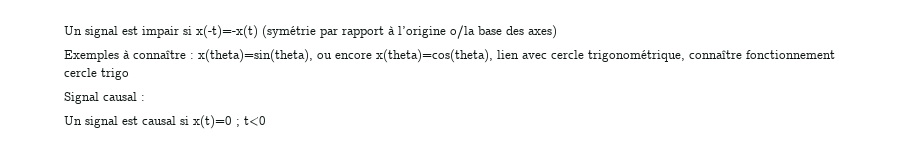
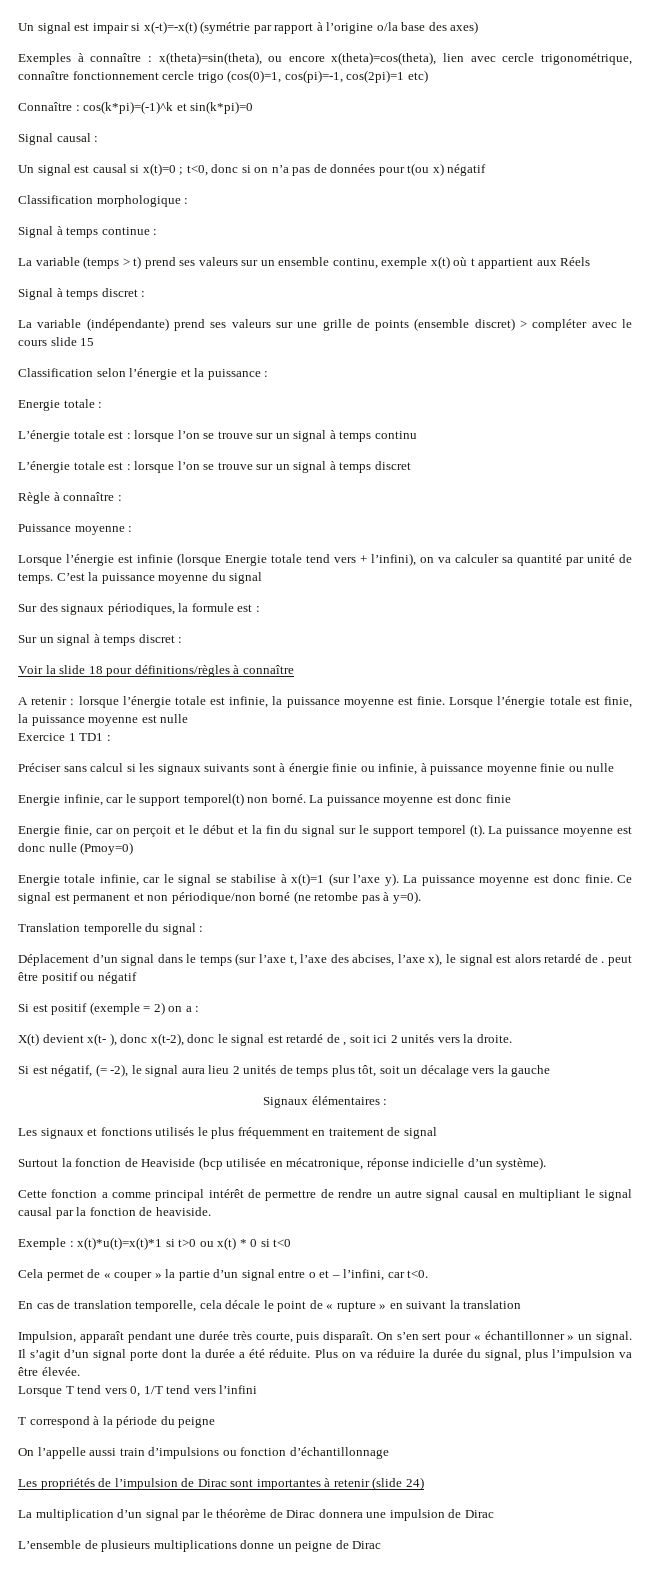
(129, 74) none -> [227,70,428,83] [18,101,254,114] (cos(0)=1, cos(pi)=-1, cos(2pi)=1 etc) // Connaître : cos(k*pi)=(-1)^k et sin(k*pi)=0
[244,116,266,126] t<0 -> [186,163,487,176] [18,195,189,207] [18,226,158,238] [18,256,591,269] [18,288,146,300] [18,318,632,331] [18,337,95,346] [18,368,269,380] [18,399,103,411] [18,430,417,442] [18,461,411,473] [18,492,122,504] [18,524,133,535] [18,553,632,566] [18,572,263,584] [18,603,260,615] [18,634,183,646] [18,665,294,677] [18,696,632,708] [18,714,189,726] [18,733,111,741] [18,763,615,775] [18,793,511,806] [18,824,632,837] [18,842,134,855] [18,873,632,886] [18,891,421,904] [18,923,204,935] [18,953,632,966] [18,972,137,984] [18,1002,200,1015] [18,1033,512,1046] [18,1064,551,1077] [262,1096,388,1108] [18,1127,437,1139] [18,1157,547,1170] [18,1189,633,1201] [18,1207,211,1219] [18,1237,292,1250] [18,1269,429,1281] [18,1300,522,1312] [18,1331,632,1343] [18,1349,632,1361] [18,1367,80,1376] [18,1385,258,1397] [18,1416,216,1428] [18,1447,389,1459] [18,1477,424,1490] [18,1509,494,1521] [18,1540,382,1552] t<0, donc si on n’a pas de données pour t(ou x) négatif // Classification morphologique : // Signal à temps continue : // La variable (temps > t) prend ses valeurs sur un ensemble continu, exemple x(t) où t appartient aux Réels // Signal à temps discret : // La variable (indépendante) prend ses valeurs sur une grille de points (ensemble discret) > compléter avec le cours slide 15 // Classification selon l’énergie et la puissance : // Energie totale : // L’énergie totale est : lorsque l’on se trouve sur un signal à temps continu // L’énergie totale est : lorsque l’on se trouve sur un signal à temps discret // Règle à connaître : // Puissance moyenne : // Lorsque l’énergie est infinie (lorsque Energie totale tend vers + l’infini), on va calculer sa quantité par unité de temps. C’est la puissance moyenne du signal // Sur des signaux périodiques, la formule est : // Sur un signal à temps discret : // Voir la slide 18 pour définitions/règles à connaître // A retenir : lorsque l’énergie totale est infinie, la puissance moyenne est finie. Lorsque l’énergie totale est finie, la puissance moyenne est nulle // Exercice 1 TD1 : // Préciser sans calcul si les signaux suivants sont à énergie finie ou infinie, à puissance moyenne finie ou nulle // Energie infinie, car le support temporel(t) non borné. La puissance moyenne est donc finie // Energie finie, car on perçoit et le début et la fin du signal sur le support temporel (t). La puissance moyenne est donc nulle (Pmoy=0) // Energie totale infinie, car le signal se stabilise à x(t)=1 (sur l’axe y). La puissance moyenne est donc finie. Ce signal est permanent et non périodique/non borné (ne retombe pas à y=0). // Translation temporelle du signal : // Déplacement d’un signal dans le temps (sur l’axe t, l’axe des abcises, l’axe x), le signal est alors retardé de . peut être positif ou négatif // Si est positif (exemple = 2) on a : // X(t) devient x(t- ), donc x(t-2), donc le signal est retardé de , soit ici 2 unités vers la droite. // Si est négatif, (= -2), le signal aura lieu 2 unités de temps plus tôt, soit un décalage vers la gauche // Signaux élémentaires : // Les signaux et fonctions utilisés le plus fréquemment en traitement de signal // Surtout la fonction de Heaviside (bcp utilisée en mécatronique, réponse indicielle d’un système). // Cette fonction a comme principal intérêt de permettre de rendre un autre signal causal en multipliant le signal causal par la fonction de heaviside. // Exemple : x(t)*u(t)=x(t)*1 si t>0 ou x(t) * 0 si t<0 // Cela permet de « couper » la partie d’un signal entre o et – l’infini, car t<0. // En cas de translation temporelle, cela décale le point de « rupture » en suivant la translation // Impulsion, apparaît pendant une durée très courte, puis disparaît. On s’en sert pour « échantillonner » un signal. Il s’agit d’un signal porte dont la durée a été réduite. Plus on va réduire la durée du signal, plus l’impulsion va être élevée. // Lorsque T tend vers 0, 1/T tend vers l’infini // T correspond à la période du peigne // On l’appelle aussi train d’impulsions ou fonction d’échantillonnage // Les propriétés de l’impulsion de Dirac sont importantes à retenir (slide 24) // La multiplication d’un signal par le théorème de Dirac donnera une impulsion de Dirac // L’ensemble de plusieurs multiplications donne un peigne de Dirac

